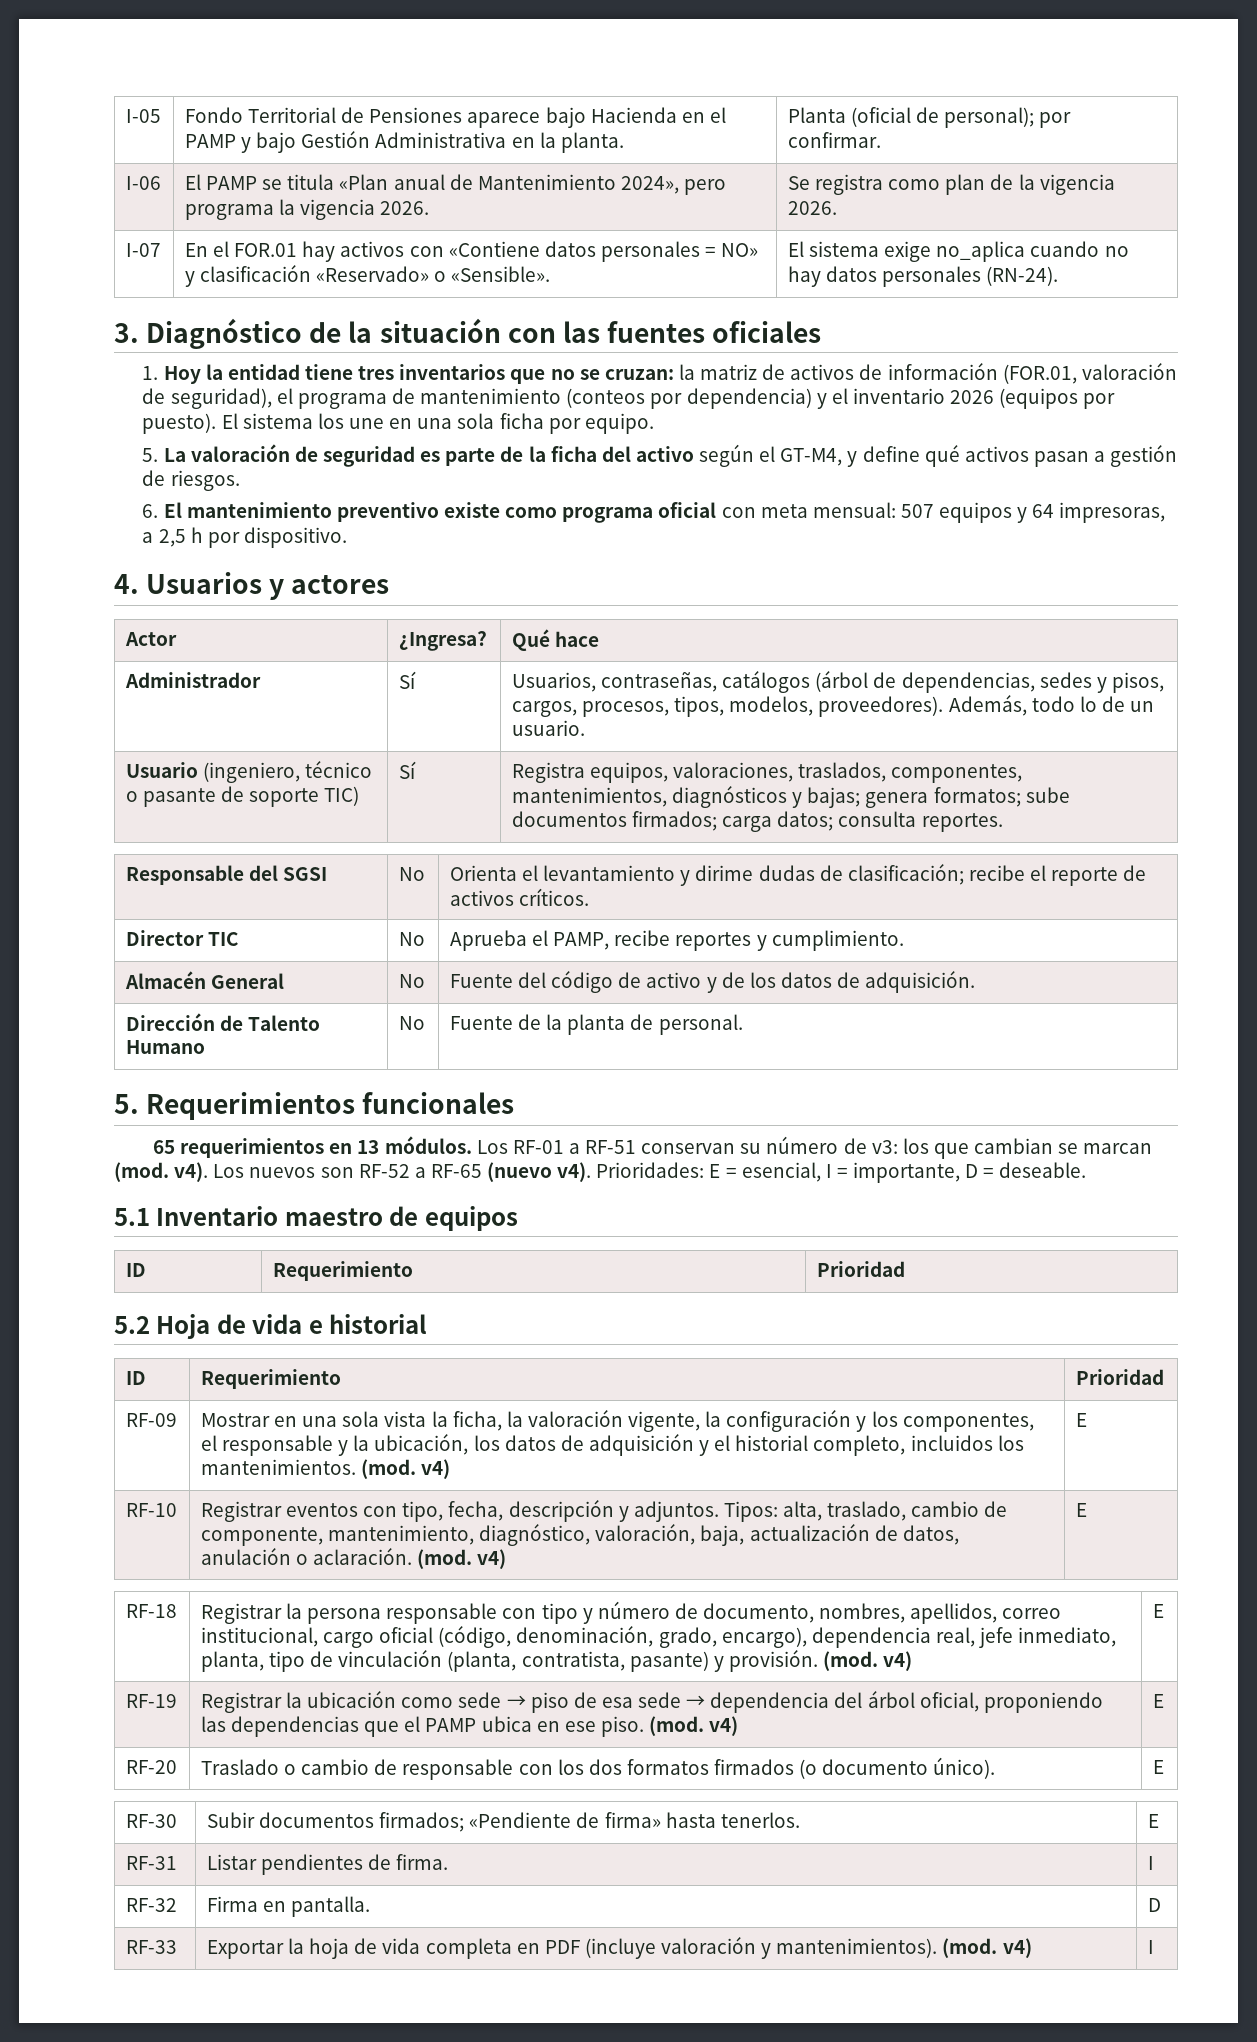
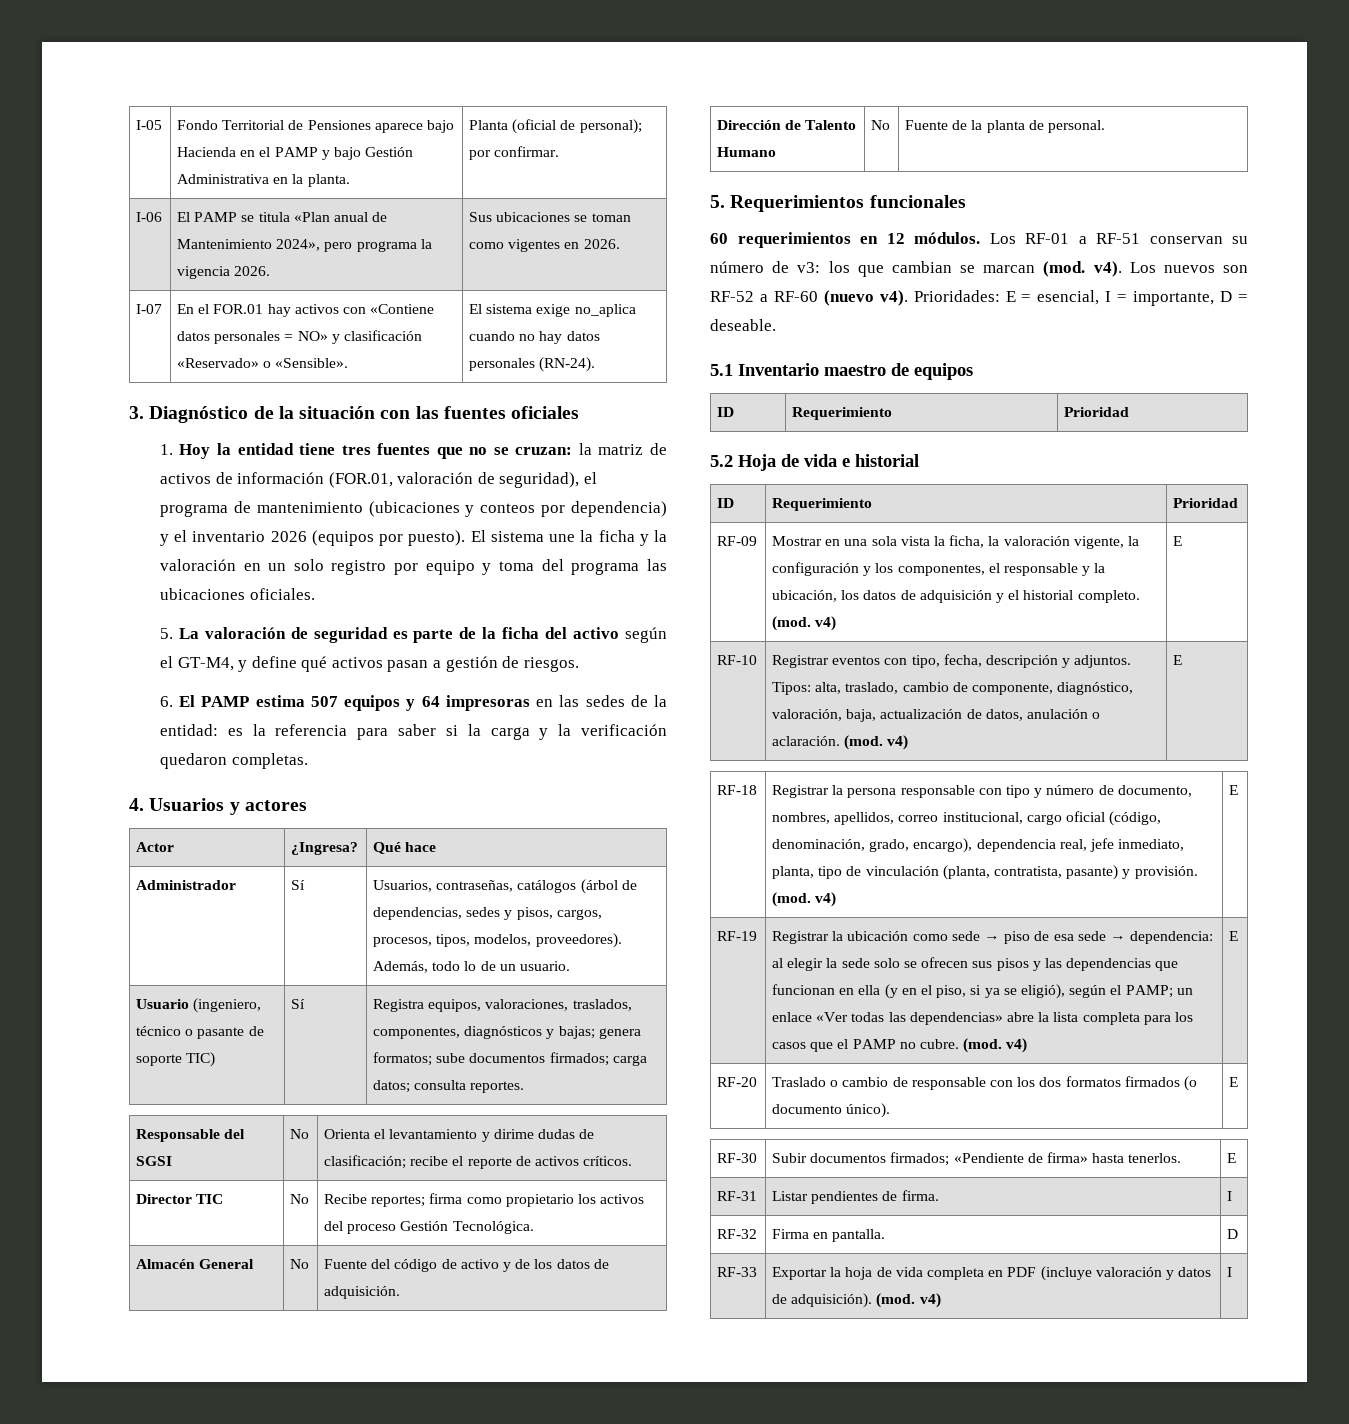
[787,174,1115,195] Se registra como plan de la vigencia -> [469,212,631,222] [469,239,580,252] Sus ubicaciones se toman como vigentes en
[399,364,506,380] inventarios -> [377,443,431,455] fuentes
[566,388,646,408] (conteos -> [368,501,536,517] (ubicaciones y conteos
[317,413,654,434] los une en una sola ficha por equipo. -> [549,530,667,546] [159,559,668,575] [159,588,315,600] une la ficha y la valoración en un solo registro por equipo y toma del programa las ubicaciones oficiales.
[186,502,1166,523] [142,527,347,548] mantenimiento preventivo existe como programa oficial con meta mensual: 507 equipos y 64 impresoras, a 2,5 h por dispositivo. -> [201,695,667,711] [159,724,668,740] [159,753,308,769] PAMP estima 507 equipos y 64 impresoras en las sedes de la entidad: es la referencia para saber si la carga y la verificación quedaron completas.
[511,787,667,807] mantenimientos, -> (461, 1033) none
[449,930,904,951] Aprueba el PAMP, recibe reportes y cumplimiento. -> [324,1193,645,1207] [324,1221,534,1234] Recibe reportes; firma como propietario los activos del proceso Gestión Tecnológica.
[153,1140,176,1154] 65 -> [710,233,728,244] 60
[357,1140,380,1154] 13 -> [886,233,905,244] 12
[430,1164,482,1178] RF-65 -> [773,291,818,302] RF-60
[813,1435,1024,1456] [200,1459,356,1475] completo, incluidos los mantenimientos. -> [1077,590,1140,603] completo.
[328,1525,475,1545] mantenimiento, -> (1054, 689) none
[710,1691,1103,1713] [200,1716,644,1737] dependencia del árbol oficial, proponiendo las dependencias que el PAMP ubica en ese piso. -> [1130,931,1214,944] [772,957,1179,971] [772,984,1193,999] [772,1012,1193,1025] [772,1039,960,1052] dependencia: al elegir la sede solo se ofrecen sus pisos y las dependencias que funcionan en ella (y en el piso, si ya se eligió), según el PAMP; un enlace «Ver todas las dependencias» abre la lista completa para los casos que el PAMP no cubre.
[776,1938,938,1958] mantenimientos). -> [1178,1267,1212,1277] [772,1293,873,1308] datos de adquisición).

